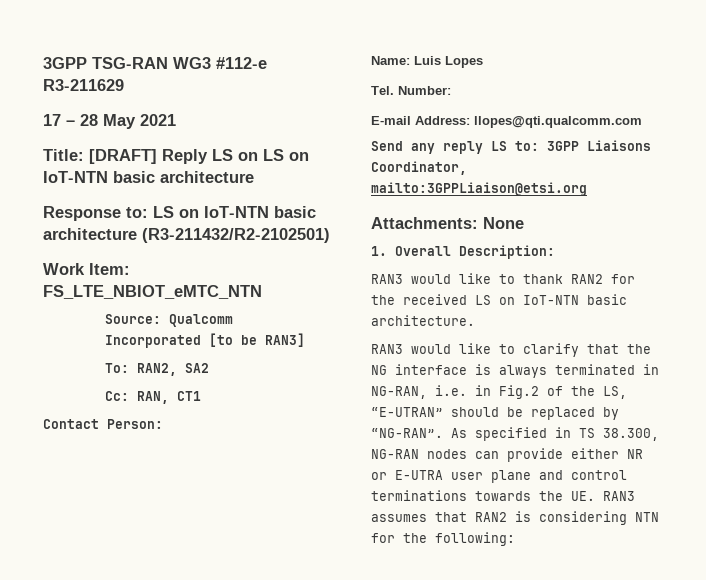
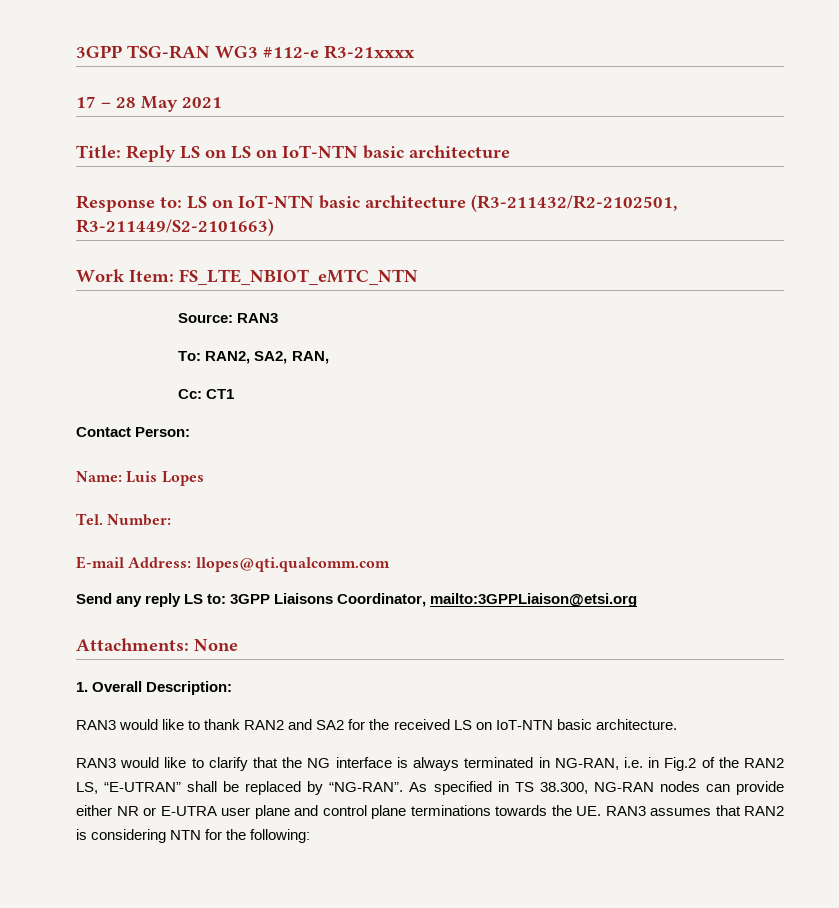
[43,79,124,91] R3-211629 -> [324,45,415,59] R3-21xxxx
[89,149,157,164] [DRAFT] -> (121, 151) none
[142,228,330,243] (R3-211432/R2-2102501) -> [471,194,678,212] [76,218,274,236] (R3-211432/R2-2102501, R3-211449/S2-2101663)
[169,314,234,327] [105,333,306,348] Qualcomm Incorporated [to be RAN3] -> [237,313,279,323] RAN3
[185,363,210,373] SA2 -> [254,351,329,364] SA2, RAN,
[137,391,170,404] RAN, -> (203, 394) none
(603, 279) none -> [288,719,345,730] and SA2
(595, 391) none -> [744,758,785,768] RAN2
[451,407,499,417] should -> [187,781,218,792] shall
(627, 475) none -> [371,805,406,819] plane

